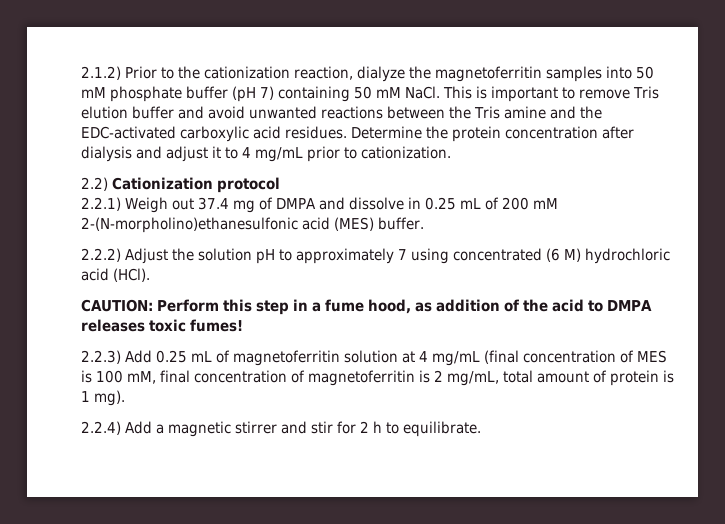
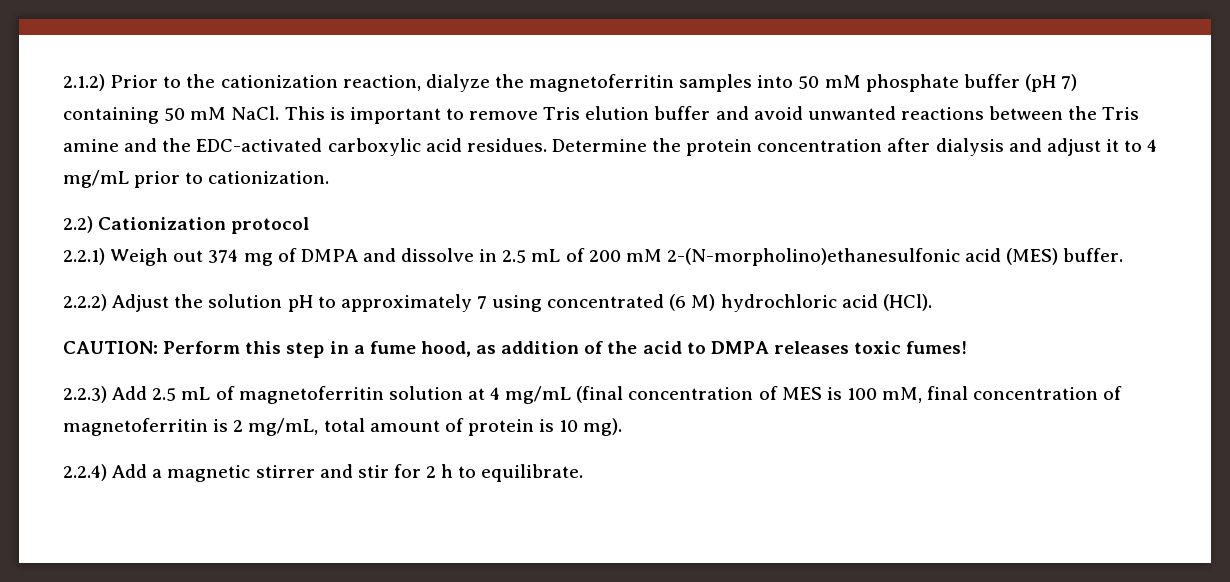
[198,197,229,210] 37.4 -> [208,249,239,263] 374
[424,197,456,210] 0.25 -> [502,250,527,263] 2.5
[156,350,187,363] 0.25 -> [152,388,177,401] 2.5
[81,391,90,402] 1 -> [559,420,579,432] 10

